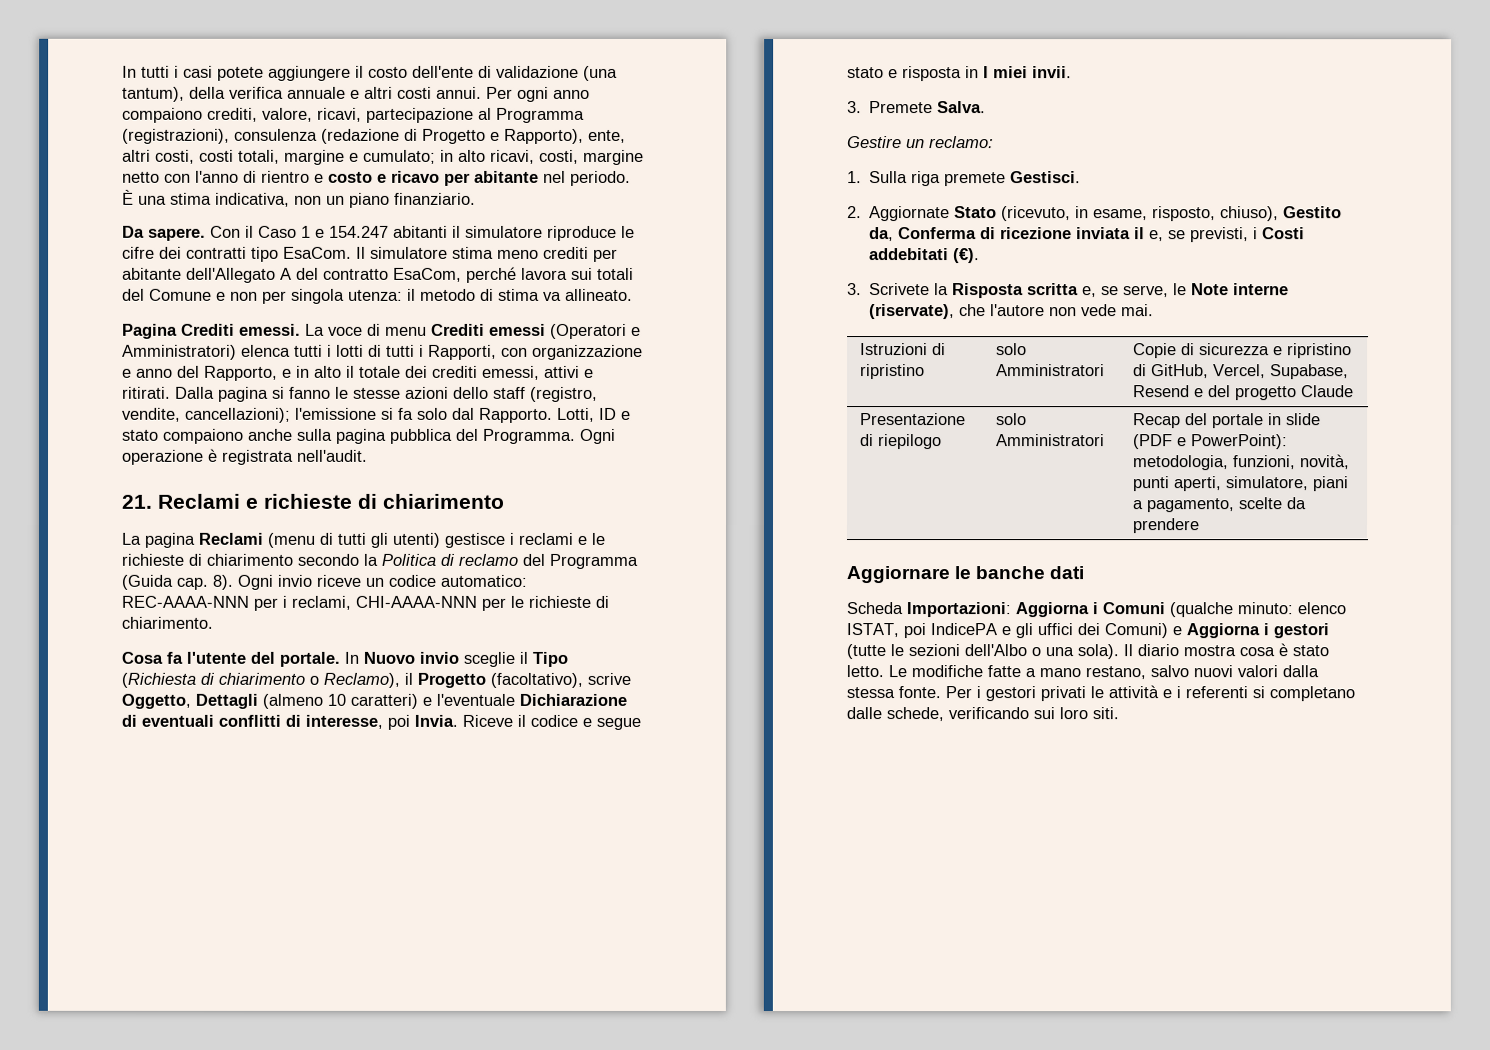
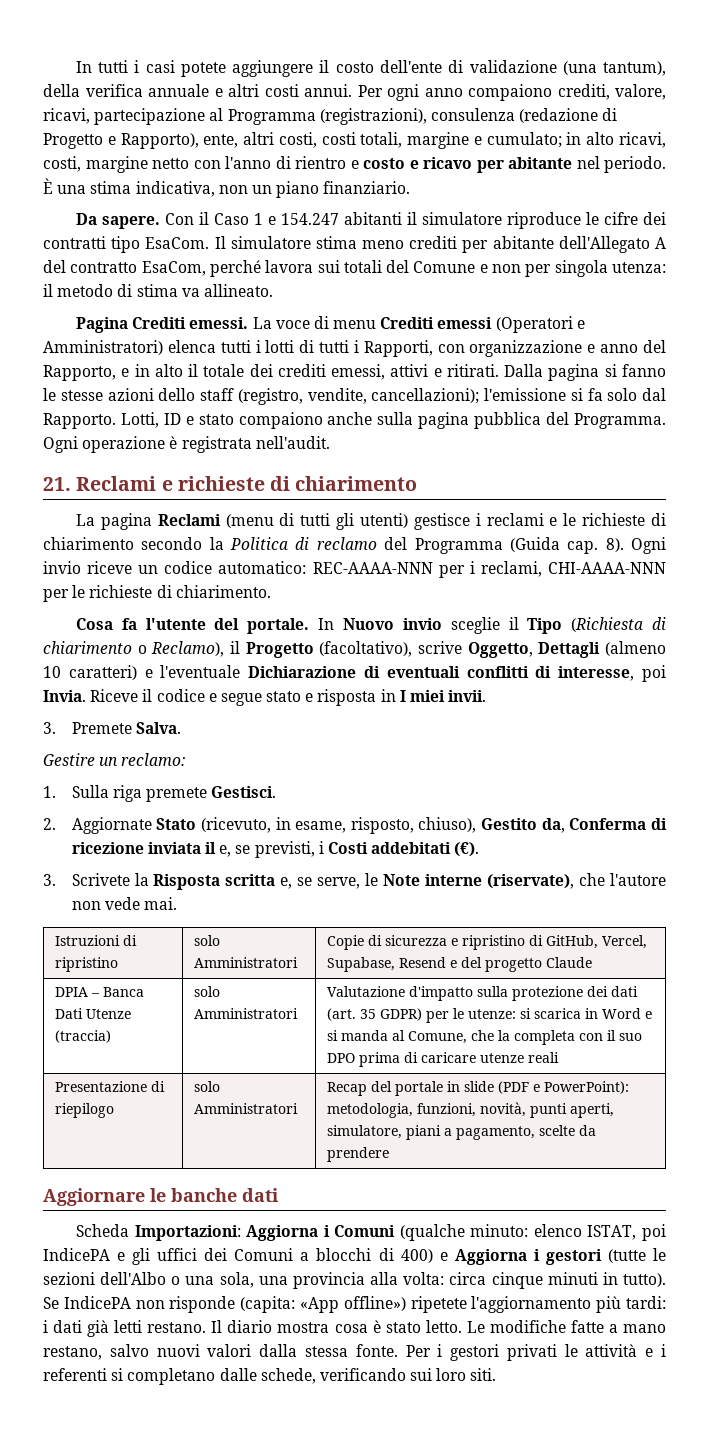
(1354, 391) none -> [55,987,145,997] [55,1008,132,1019] [55,1030,112,1043] [194,986,221,997] [194,1008,299,1019] [327,986,639,1001] [327,1008,653,1023] [327,1030,643,1045] [327,1052,560,1067] // DPIA – Banca Dati Utenze (traccia) | solo Amministratori | Valutazione d'impatto sulla protezione dei dati (art. 35 GDPR) per le utenze: si scarica in Word e si manda al Comune, che la completa con il suo DPO prima di caricare utenze reali
[1104,623,1168,639] Comuni) -> [234,1248,433,1263] Comuni a blocchi di 400)
[1077,644,1119,660] sola). -> [219,1272,666,1289] [43,1296,666,1313] [43,1320,207,1337] sola, una provincia alla volta: circa cinque minuti in tutto). Se IndicePA non risponde (capita: «App offline») ripetete l'aggiornamento più tardi: i dati già letti restano.

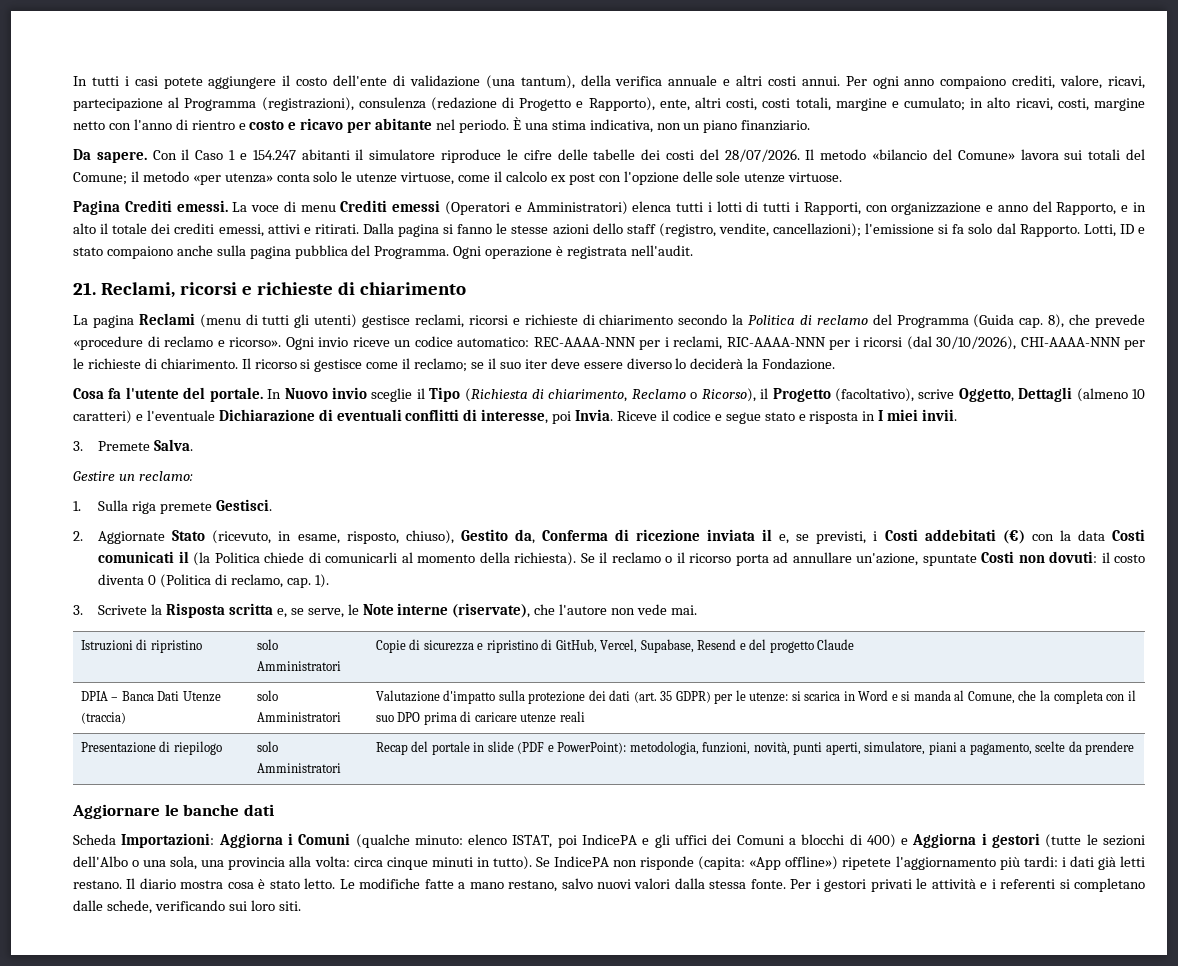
[643,212,666,225] [43,236,666,253] [43,260,667,277] [43,284,273,297] dei contratti tipo EsaCom. Il simulatore stima meno crediti per abitante dell'Allegato A del contratto EsaCom, perché lavora sui totali del Comune e non per singola utenza: il metodo di stima va allineato. -> [557,149,1145,162] [73,171,843,185] delle tabelle dei costi del 28/07/2026. Il metodo «bilancio del Comune» lavora sui totali del Comune; il metodo «per utenza» conta solo le utenze virtuose, come il calcolo ex post con l'opzione delle sole utenze virtuose.
[76,476,157,491] Reclami -> [100,282,237,298] Reclami, ricorsi
[475,513,577,526] i reclami e le -> [414,314,520,328] reclami, ricorsi e
[605,538,624,552] 8). -> [1048,314,1145,328] [73,336,281,350] 8), che prevede «procedure di reclamo e ricorso».
(542, 569) none -> [726,336,1016,350] RIC-AAAA-NNN per i ricorsi (dal 30/10/2026),
(271, 591) none -> [241,358,836,372] Il ricorso si gestisce come il reclamo; se il suo iter deve essere diverso lo deciderà la Fondazione.
[43,641,225,657] chiarimento o Reclamo), -> [548,388,756,402] chiarimento, Reclamo o Ricorso),
[454,842,480,857] (€). -> [1002,529,1146,544] [98,551,1145,566] [98,574,329,588] (€) con la data Costi comunicati il (la Politica chiede di comunicarli al momento della richiesta). Se il reclamo o il ricorso porta ad annullare un'azione, spuntate Costi non dovuti: il costo diventa 0 (Politica di reclamo, cap. 1).

